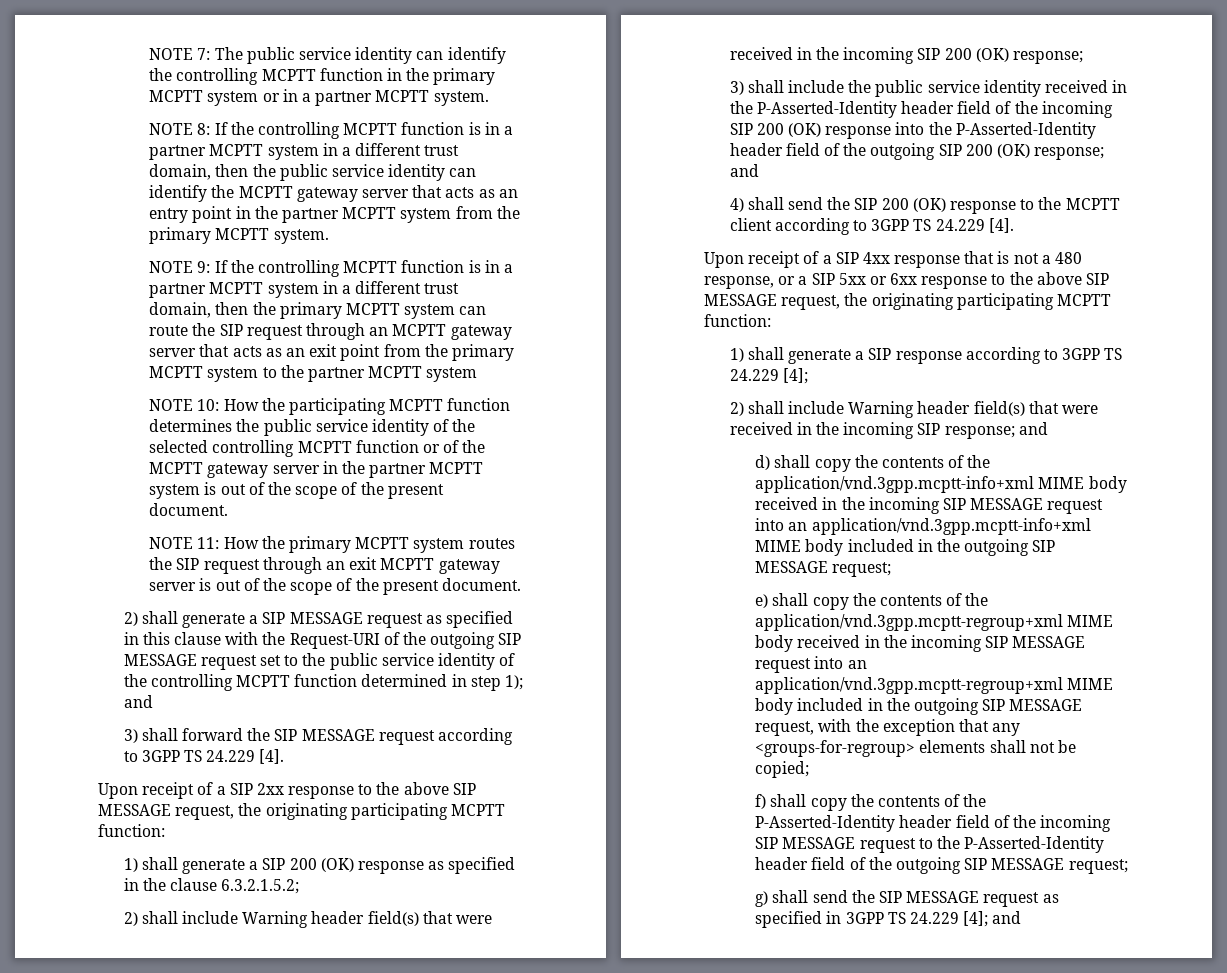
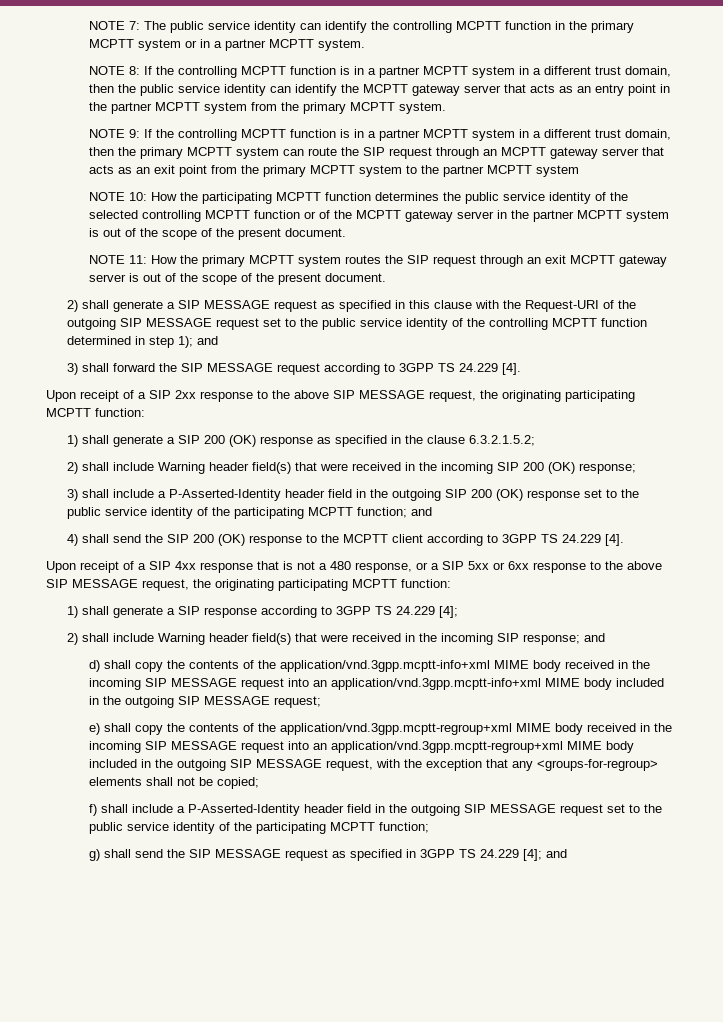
[848,80,1128,97] [729,101,1113,118] [729,122,1096,139] [729,143,841,156] the public service identity received in the P-Asserted-Identity header field of the incoming SIP 200 (OK) response into the P-Asserted-Identity header field of -> [158,489,367,501] a P-Asserted-Identity header field in
[1034,147,1105,160] response; -> [527,489,640,501] [67,507,408,519] response set to the public service identity of the participating MCPTT function;
[810,794,987,811] [755,815,1112,832] [755,836,1105,853] [755,857,1128,874] copy the contents of the P-Asserted-Identity header field of the incoming SIP MESSAGE request to the P-Asserted-Identity header field of the outgoing SIP MESSAGE request; -> [131,804,662,816] [88,822,429,834] include a P-Asserted-Identity header field in the outgoing SIP MESSAGE request set to the public service identity of the participating MCPTT function;

